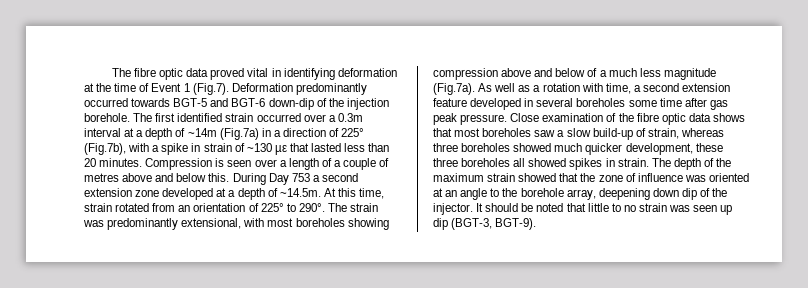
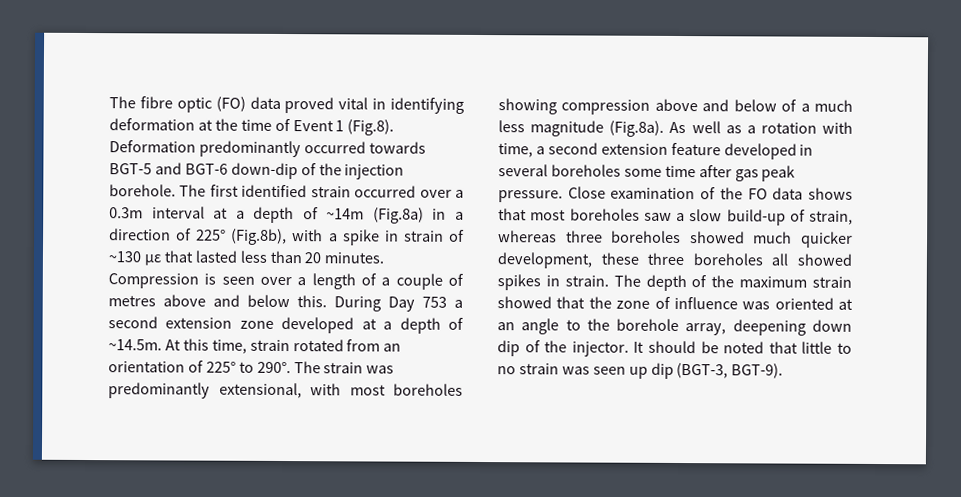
(184, 74) none -> [215,96,246,112] (FO)
[192,83,229,95] (Fig.7). -> [347,119,395,136] (Fig.8).
[219,128,259,140] (Fig.7a) -> [372,207,424,224] (Fig.8a)
[84,143,126,155] (Fig.7b), -> [231,228,288,246] (Fig.8b),
[433,83,475,95] (Fig.7a). -> [609,120,665,137] (Fig.8a).
[636,113,686,125] fibre optic -> [747,188,768,200] FO

